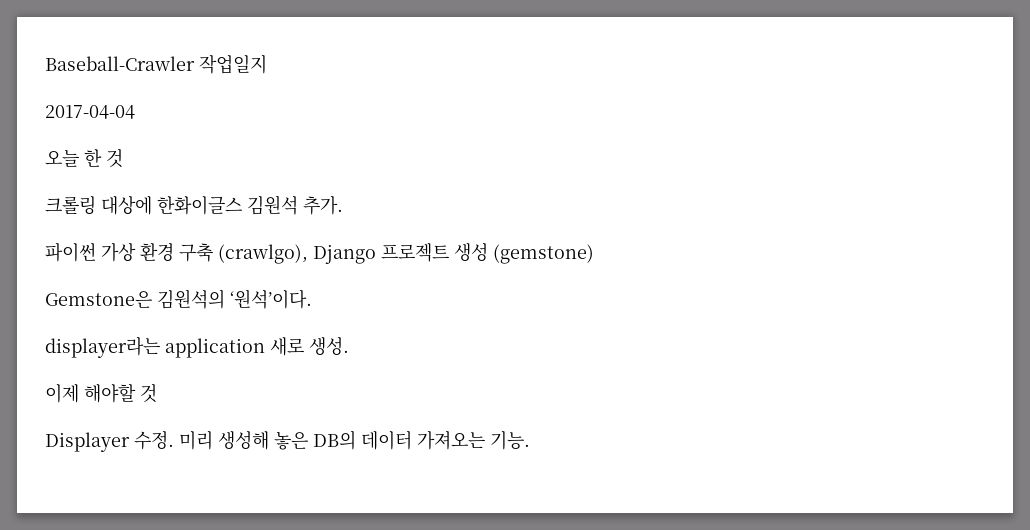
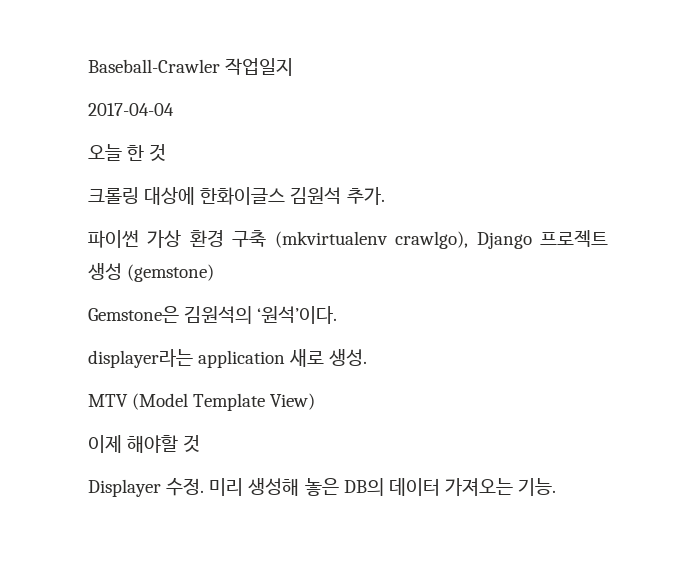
[218,244,308,264] (crawlgo), -> [274,231,469,249] (mkvirtualenv crawlgo),
(349, 346) none -> [88,393,316,411] // MTV (Model Template View)

